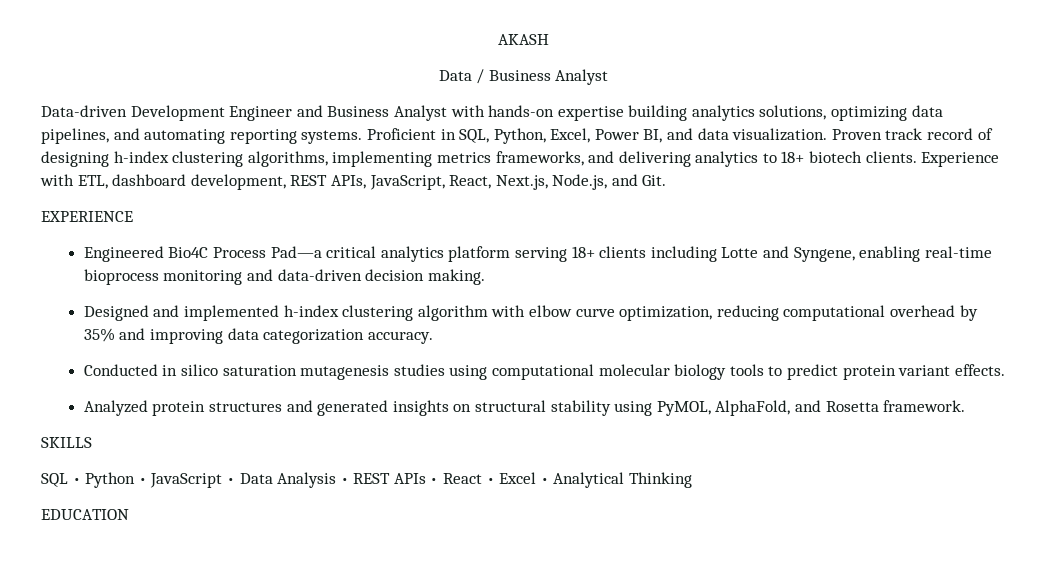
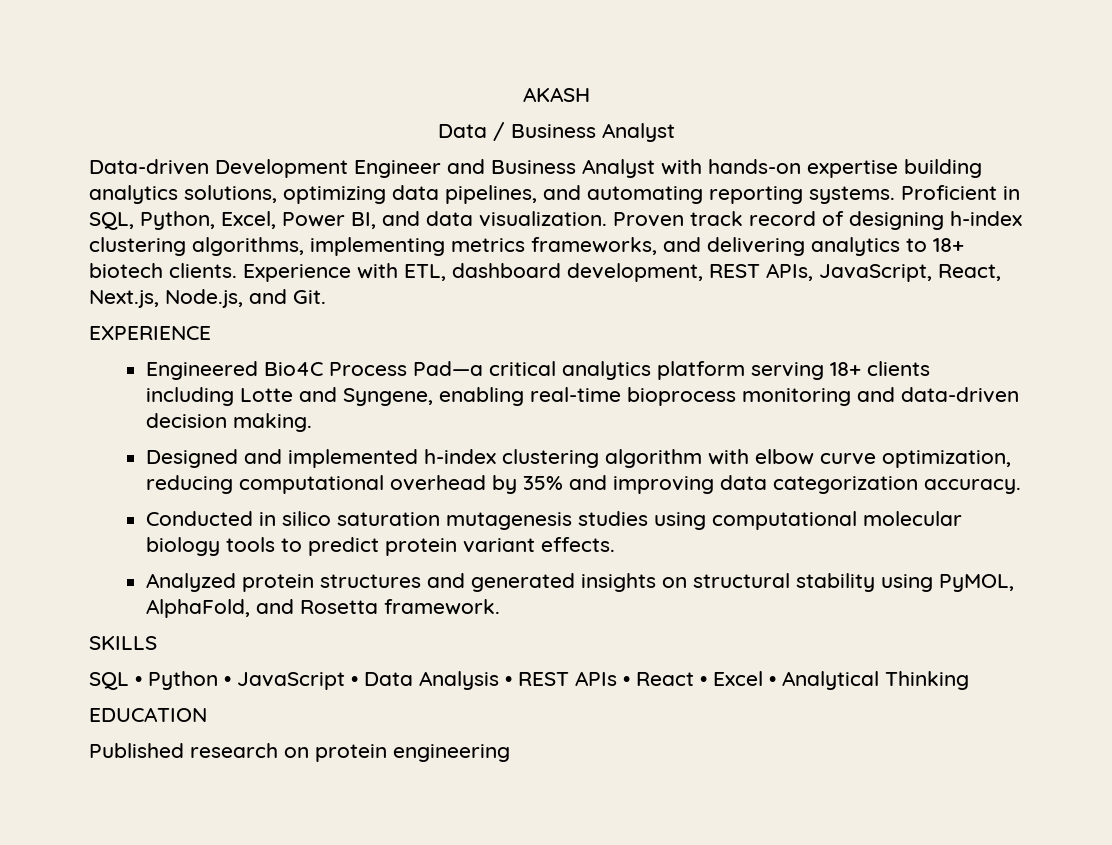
(129, 514) none -> [89,743,510,762] // Published research on protein engineering

